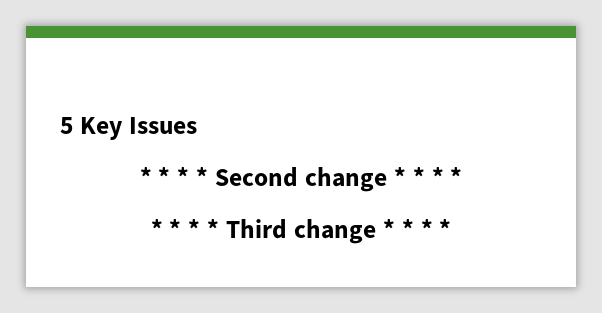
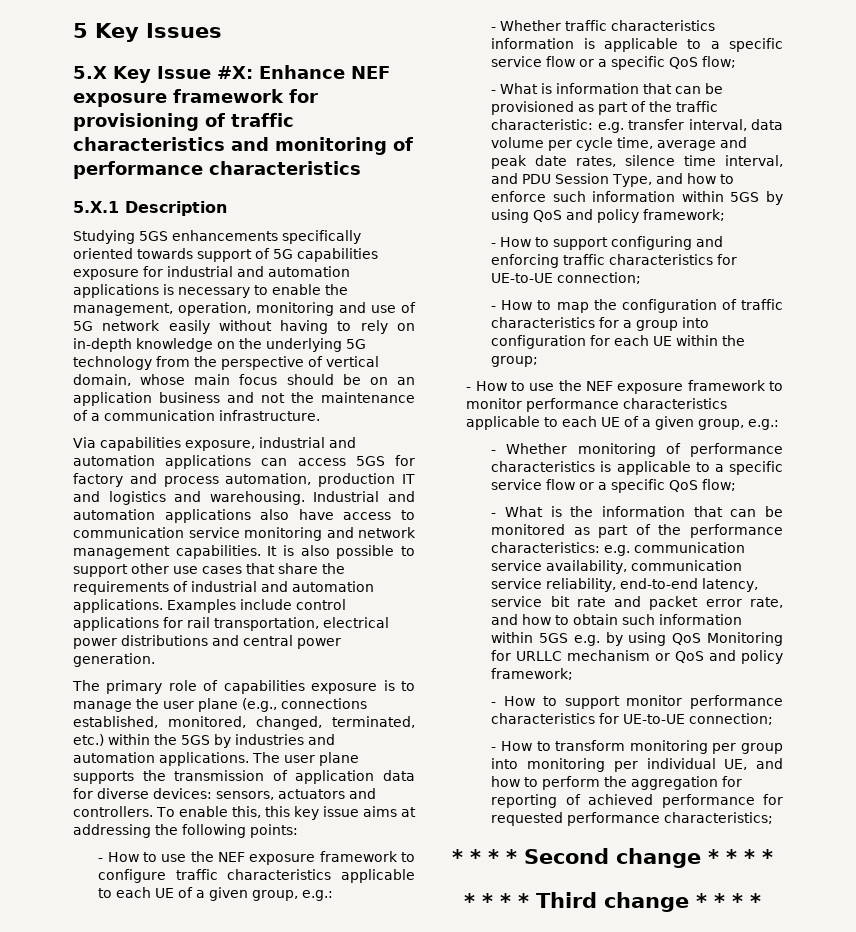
(197, 125) none -> [73,65,390,83] [73,89,318,107] [73,113,294,131] [73,137,413,155] [73,161,361,179] [73,201,227,216] [73,230,361,244] [73,248,378,262] [73,266,350,280] [73,284,348,298] [73,302,416,316] [73,320,415,334] [73,338,366,352] [73,356,379,370] [73,374,416,386] [73,392,415,406] [73,410,320,421] [73,437,356,451] [73,455,415,469] [73,473,416,487] [73,491,415,505] [73,509,415,523] [73,527,416,541] [73,545,415,559] [73,563,345,577] [73,581,374,595] [73,599,346,613] [73,617,389,631] [73,635,341,649] [73,653,155,667] [72,680,415,694] [73,698,367,712] [73,716,415,730] [73,734,335,748] [73,752,359,766] [73,770,415,784] [73,788,376,800] [73,806,416,820] [73,824,298,838] [98,851,415,865] [98,869,415,883] [98,887,334,901] [491,20,716,31] [491,38,783,52] [491,56,737,70] [491,83,724,94] [491,101,719,115] [491,119,783,133] [491,137,748,151] [491,155,783,169] [491,173,735,187] [491,191,783,205] [491,209,726,223] [491,236,724,250] [491,254,738,268] [491,272,642,284] [491,299,783,313] [491,317,710,331] [491,335,746,349] [491,356,539,367] [466,380,783,394] [466,398,728,412] [466,416,780,430] [491,443,783,457] [491,461,783,475] [491,479,737,493] [491,506,783,517] [491,524,783,538] [491,542,746,556] [491,560,743,574] [491,578,759,592] [491,596,783,610] [491,614,743,625] [491,632,783,646] [491,650,783,664] [491,668,574,680] [491,695,783,709] [491,713,774,725] [491,740,783,754] [491,758,783,772] [491,776,743,790] [491,794,783,808] [491,812,774,826] // 5.X Key Issue #X: Enhance NEF exposure framework for provisioning of traffic characteristics and monitoring of performance characteristics // 5.X.1 Description // Studying 5GS enhancements specifically oriented towards support of 5G capabilities exposure for industrial and automation applications is necessary to enable the management, operation, monitoring and use of 5G network easily without having to rely on in-depth knowledge on the underlying 5G technology from the perspective of vertical domain, whose main focus should be on an application business and not the maintenance of a communication infrastructure. // Via capabilities exposure, industrial and automation applications can access 5GS for factory and process automation, production IT and logistics and warehousing. Industrial and automation applications also have access to communication service monitoring and network management capabilities. It is also possible to support other use cases that share the requirements of industrial and automation applications. Examples include control applications for rail transportation, electrical power distributions and central power generation. // The primary role of capabilities exposure is to manage the user plane (e.g., connections established, monitored, changed, terminated, etc.) within the 5GS by industries and automation applications. The user plane supports the transmission of application data for diverse devices: sensors, actuators and controllers. To enable this, this key issue aims at addressing the following points: // - How to use the NEF exposure framework to configure traffic characteristics applicable to each UE of a given group, e.g.: // - Whether traffic characteristics information is applicable to a specific service flow or a specific QoS flow; // - What is information that can be provisioned as part of the traffic characteristic: e.g. transfer interval, data volume per cycle time, average and peak date rates, silence time interval, and PDU Session Type, and how to enforce such information within 5GS by using QoS and policy framework; // - How to support configuring and enforcing traffic characteristics for UE-to-UE connection; // - How to map the configuration of traffic characteristics for a group into configuration for each UE within the group; // - How to use the NEF exposure framework to monitor performance characteristics applicable to each UE of a given group, e.g.: // - Whether monitoring of performance characteristics is applicable to a specific service flow or a specific QoS flow; // - What is the information that can be monitored as part of the performance characteristics: e.g. communication service availability, communication service reliability, end-to-end latency, service bit rate and packet error rate, and how to obtain such information within 5GS e.g. by using QoS Monitoring for URLLC mechanism or QoS and policy framework; // - How to support monitor performance characteristics for UE-to-UE connection; // - How to transform monitoring per group into monitoring per individual UE, and how to perform the aggregation for reporting of achieved performance for requested performance characteristics;

